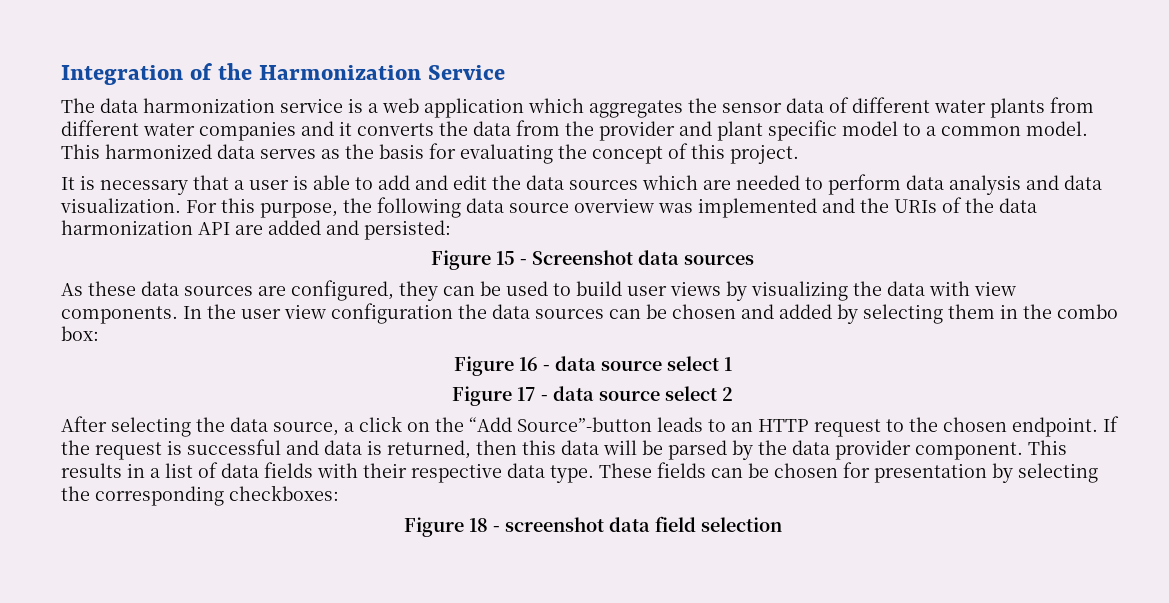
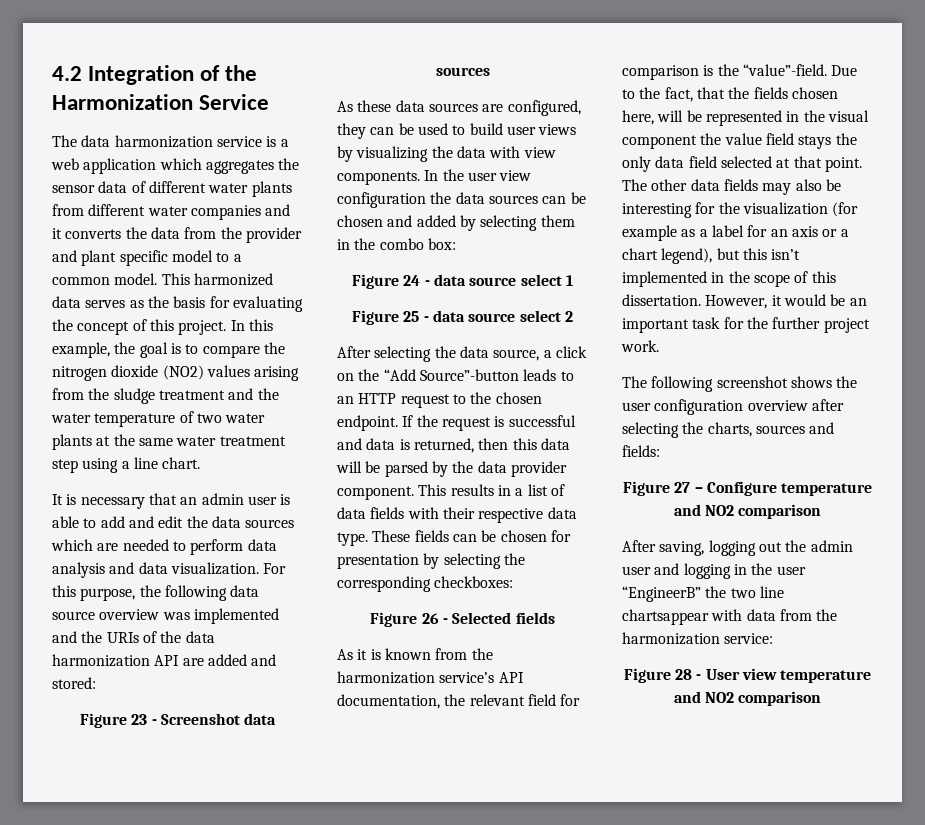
(61, 75) none -> [52,66,82,81] 4.2
(799, 154) none -> [230,319,273,331] [52,342,285,358] [52,365,300,381] [52,388,279,404] [51,411,266,427] [52,434,286,450] [52,457,201,473] In this example, the goal is to compare the nitrogen dioxide (NO2) values arising from the sludge treatment and the water temperature of two water plants at the same water treatment step using a line chart.
[234,180,244,190] a -> [180,493,244,505] an admin
[364,220,451,240] [431,250,515,270] persisted: // Figure 15 -> [52,677,96,689] [79,713,148,728] stored: // Figure 23
[518,357,538,371] 16 -> [403,275,421,286] 24
[517,387,536,401] 17 -> [403,311,420,322] 25
[468,516,782,532] 18 - screenshot data field selection -> [421,612,555,624] [337,648,493,660] [337,671,524,684] [337,694,581,709] [622,64,858,80] [622,87,838,102] [622,110,869,126] [622,133,857,149] [622,156,862,172] [622,179,841,195] [622,202,859,218] [622,225,849,241] [622,248,801,264] [622,271,836,287] [622,294,867,309] [622,317,870,333] [621,340,659,352] [622,376,858,392] [622,399,844,415] [622,422,835,438] [622,445,660,457] [622,481,873,496] [673,504,822,519] [622,540,853,556] [622,563,806,579] [622,586,784,602] [622,609,838,625] [622,632,774,645] [623,668,872,683] [673,691,822,706] 26 - Selected fields // As it is known from the harmonization service’s API documentation, the relevant field for comparison is the “value”-field. Due to the fact, that the fields chosen here, will be represented in the visual component the value field stays the only data field selected at that point. The other data fields may also be interesting for the visualization (for example as a label for an axis or a chart legend), but this isn’t implemented in the scope of this dissertation. However, it would be an important task for the further project work. // The following screenshot shows the user configuration overview after selecting the charts, sources and fields: // Figure 27 – Configure temperature and NO2 comparison // After saving, logging out the admin user and logging in the user “EngineerB” the two line chartsappear with data from the harmonization service: // Figure 28 - User view temperature and NO2 comparison

